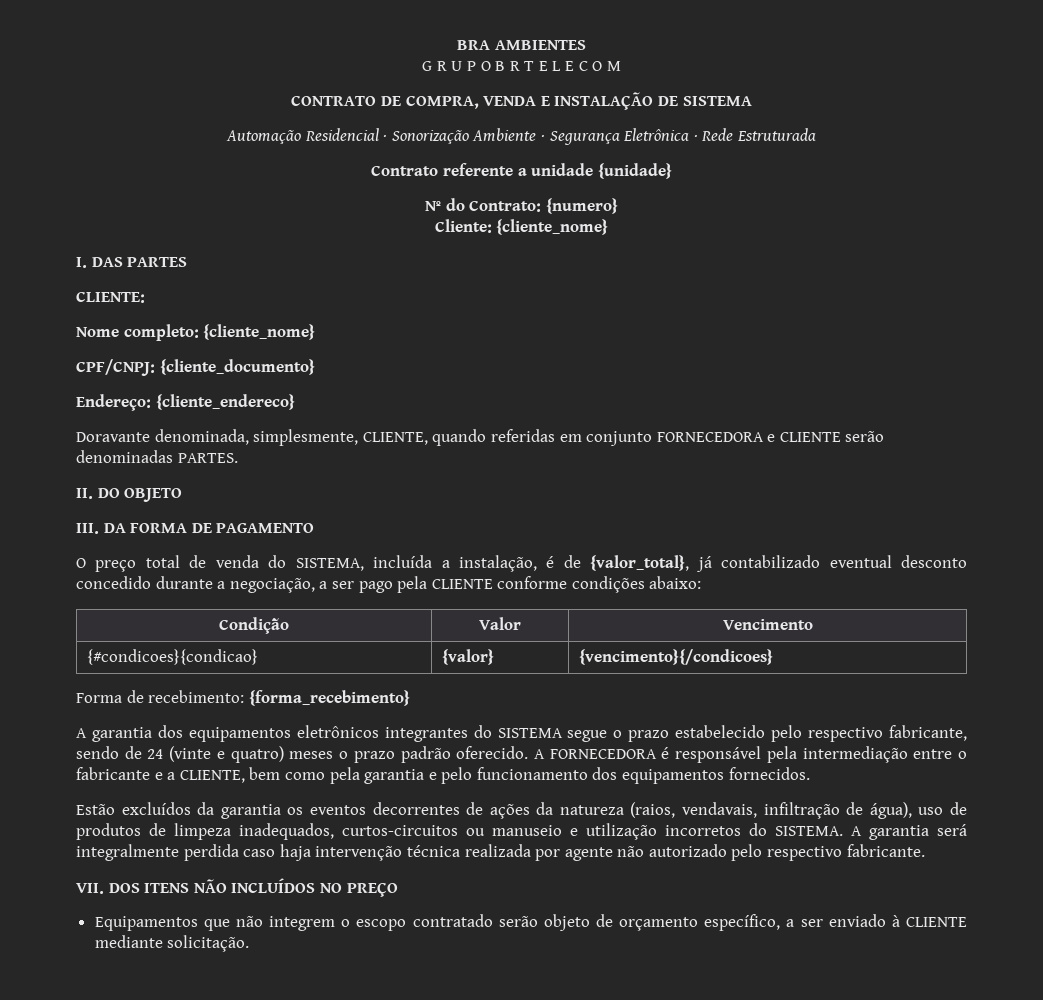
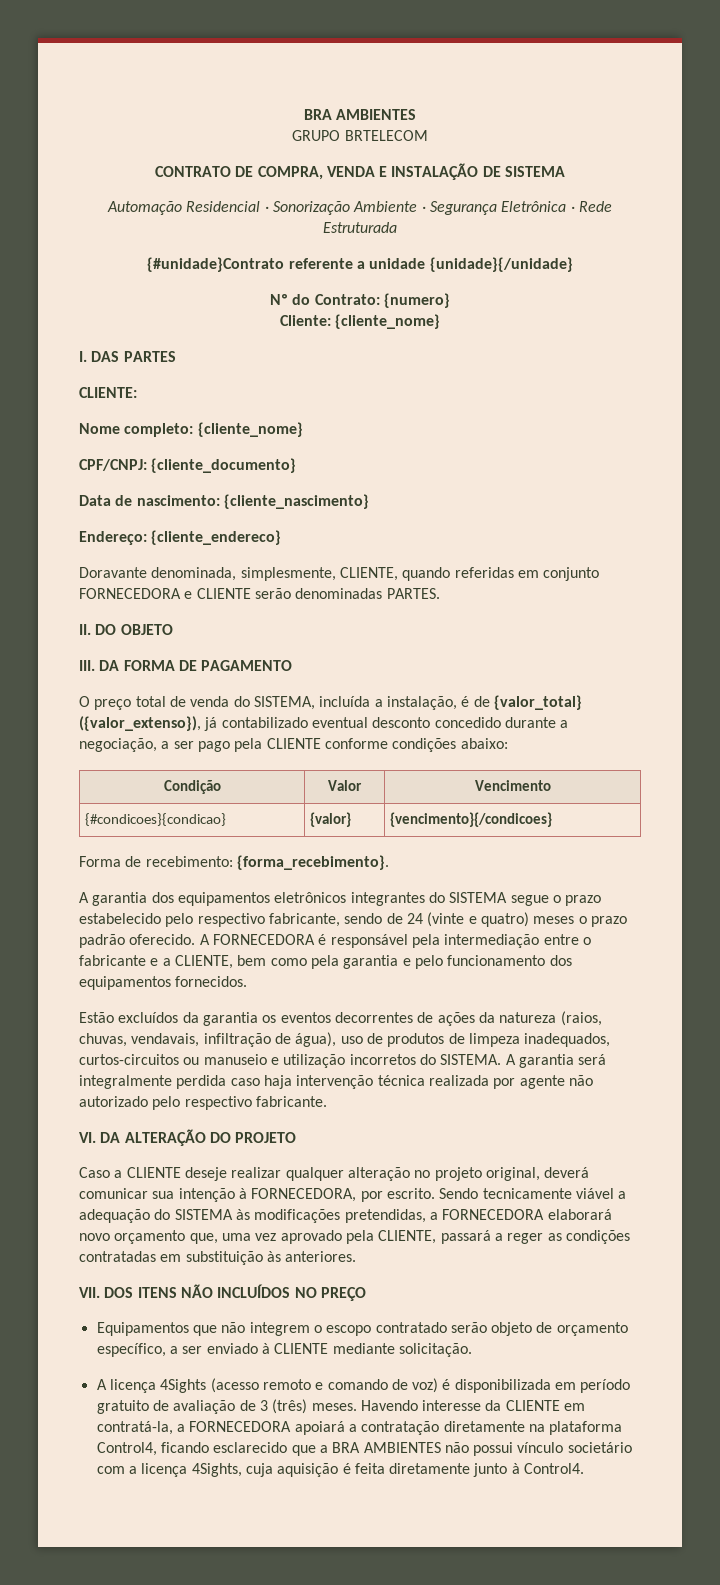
[422,61,621,71] G R U P O B R T E L E C O M -> [292,130,428,141] GRUPO BRTELECOM
[371,165,439,176] Contrato -> [147,257,285,272] {#unidade}Contrato
[597,163,672,179] {unidade} -> [429,257,573,272] {unidade}{/unidade}
(315, 367) none -> [79,494,369,509] // Data de nascimento: {cliente_nascimento}
[590,555,690,571] {valor_total}, -> [493,695,582,710] [79,716,201,731] {valor_total} ({valor_extenso}),
[248,690,410,706] {forma_recebimento} -> [236,855,389,870] {forma_recebimento}.
(676, 810) none -> [79,1033,127,1047] chuvas,
(925, 850) none -> [79,1129,297,1146] [79,1167,590,1181] [79,1188,627,1202] [79,1209,612,1223] [79,1230,630,1244] [79,1251,357,1265] // VI. DA ALTERAÇÃO DO PROJETO // Caso a CLIENTE deseje realizar qualquer alteração no projeto original, deverá comunicar sua intenção à FORNECEDORA, por escrito. Sendo tecnicamente viável a adequação do SISTEMA às modificações pretendidas, a FORNECEDORA elaborará novo orçamento que, uma vez aprovado pela CLIENTE, passará a reger as condições contratadas em substituição às anteriores.
(250, 943) none -> [96,1378,631,1393] [96,1399,586,1414] [96,1421,623,1435] [96,1442,632,1456] [96,1463,585,1477] // A licença 4Sights (acesso remoto e comando de voz) é disponibilizada em período gratuito de avaliação de 3 (três) meses. Havendo interesse da CLIENTE em contratá-la, a FORNECEDORA apoiará a contratação diretamente na plataforma Control4, ficando esclarecido que a BRA AMBIENTES não possui vínculo societário com a licença 4Sights, cuja aquisição é feita diretamente junto à Control4.

